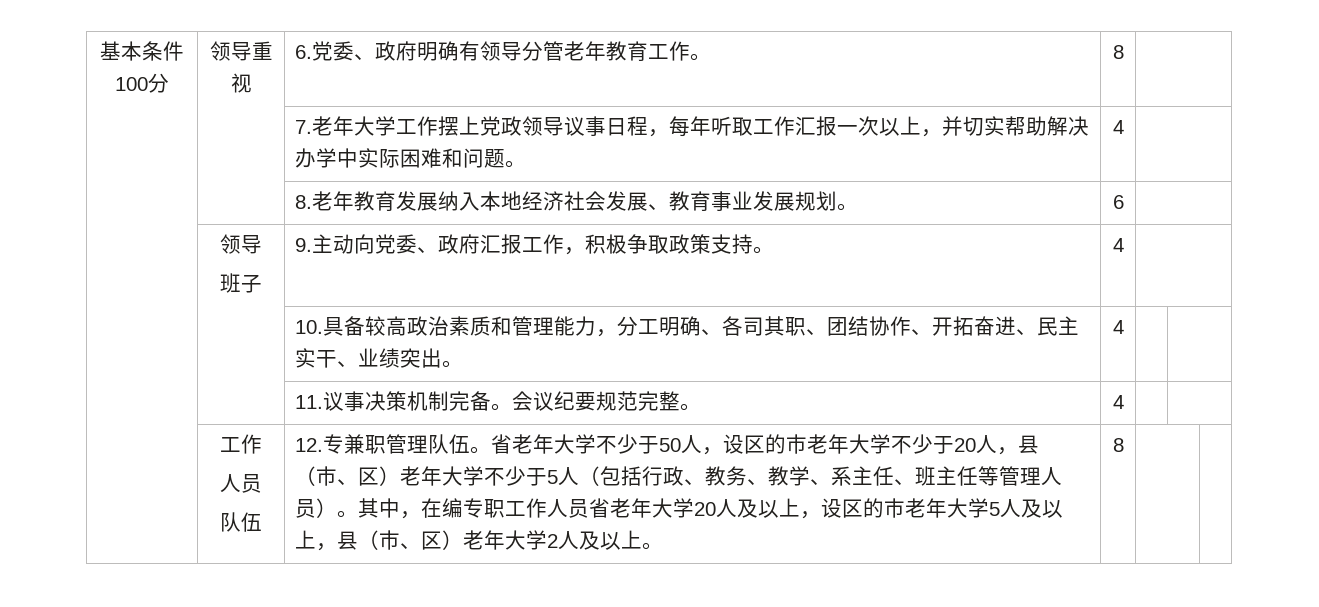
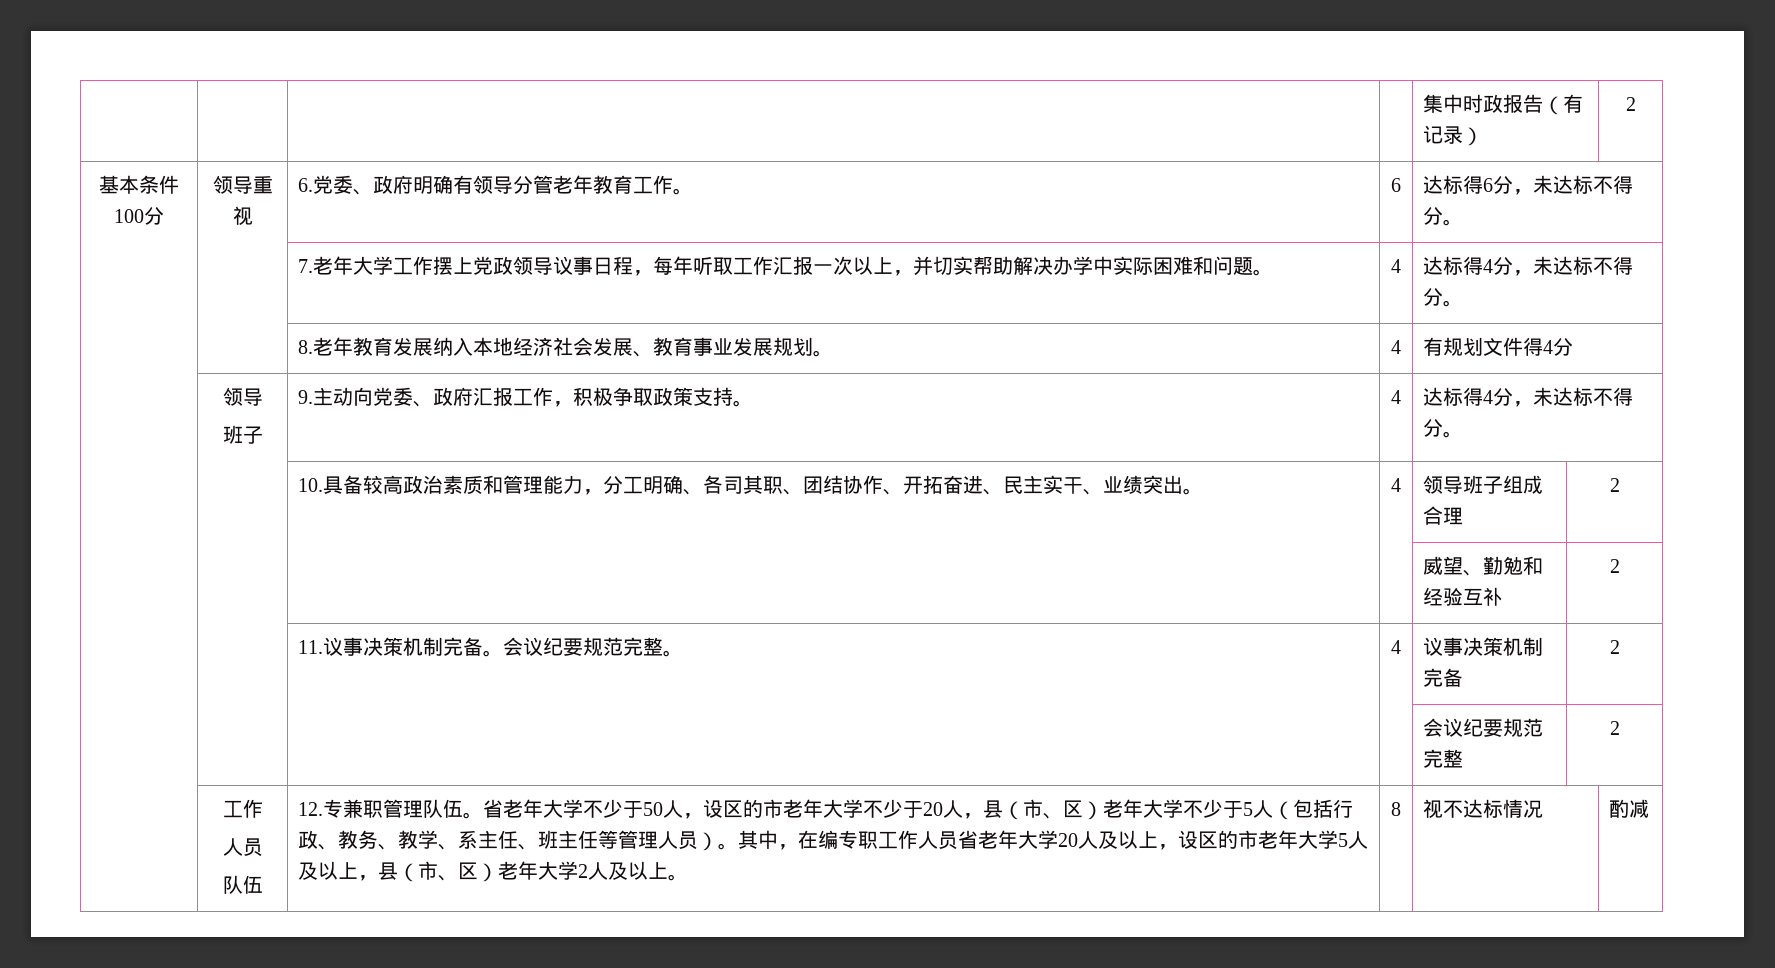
(100, 50) none -> [1423,94,1584,115] [1423,125,1484,146] [1625,97,1636,111] | | | | 集中时政报告（有记录） | 2 //
[1112,45,1124,59] 8 | -> [1391,178,1401,192] [1423,175,1634,195] [1423,206,1464,226] 6 | 达标得6分，未达标不得分。
(1124, 127) none -> [1423,256,1634,276] [1423,287,1464,307] 达标得4分，未达标不得分。
[1112,195,1124,209] 6 | -> [1391,340,1401,354] [1423,337,1574,356] 4 | 有规划文件得4分
(1124, 245) none -> [1423,387,1634,407] [1423,418,1464,438] 达标得4分，未达标不得分。
(1124, 327) | -> [1423,475,1544,494] [1423,506,1464,525] [1609,478,1620,492] [1423,556,1544,576] [1423,587,1504,606] [1609,559,1620,573] 领导班子组成合理 | 2 // | | | | 威望、勤勉和经验互补 | 2
(1124, 402) | -> [1423,637,1544,656] [1423,668,1464,687] [1609,640,1620,654] [1423,718,1544,737] [1423,749,1464,768] [1609,721,1620,735] 议事决策机制完备 | 2 // | | | | 会议纪要规范完整 | 2
(1124, 445) | -> [1423,799,1544,819] [1609,799,1650,818] 视不达标情况 | 酌减

